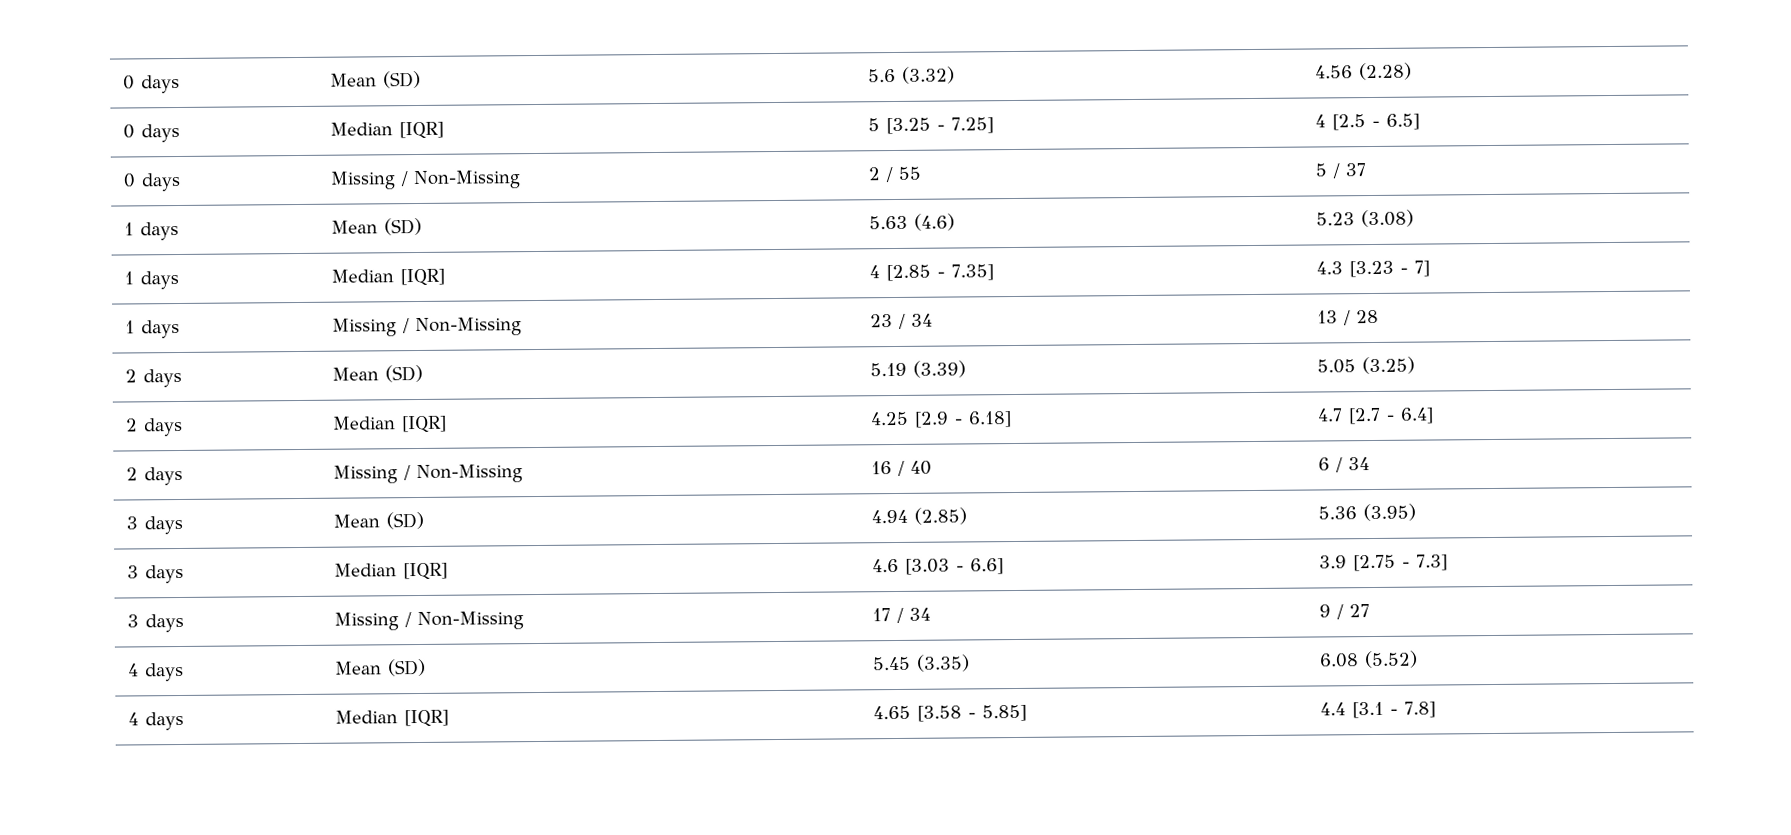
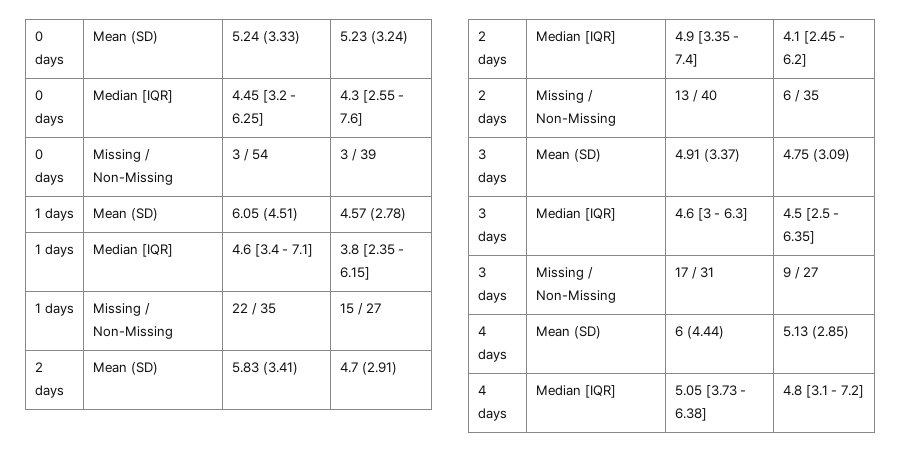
[868,66,956,84] [1315,62,1413,81] 5.6 (3.32) | 4.56 (2.28) -> [232,31,300,44] [340,31,408,44] 5.24 (3.33) | 5.23 (3.24)
[868,117,995,135] [1315,113,1421,131] 5 [3.25 - 7.25] | 4 [2.5 - 6.5] -> [232,90,297,103] [232,113,265,126] [340,90,405,103] [340,113,364,126] 4.45 [3.2 - 6.25] | 4.3 [2.55 - 7.6]
[868,166,923,183] [1315,163,1367,179] 2 / 55 | 5 / 37 -> [232,149,269,161] [340,149,377,161] 3 / 54 | 3 / 39
[869,213,956,231] [1316,209,1415,228] 5.63 (4.6) | 5.23 (3.08) -> [232,208,298,221] [340,208,406,221] 6.05 (4.51) | 4.57 (2.78)
[869,264,995,282] [1316,260,1431,278] 4 [2.85 - 7.35] | 4.3 [3.23 - 7] -> [232,244,314,257] [340,244,405,257] [340,267,371,280] 4.6 [3.4 - 7.1] | 3.8 [2.35 - 6.15]
[870,313,934,329] [1317,309,1380,326] 23 / 34 | 13 / 28 -> [232,303,277,315] [340,303,382,315] 22 / 35 | 15 / 27
[870,360,967,378] [1317,356,1416,375] 5.19 (3.39) | 5.05 (3.25) -> [232,362,298,375] [340,362,397,375] 5.83 (3.41) | 4.7 (2.91)
[870,411,1013,428] [1317,407,1435,425] 4.25 [2.9 - 6.18] | 4.7 [2.7 - 6.4] -> [675,31,740,44] [675,54,699,67] [783,31,846,44] [783,54,808,67] 4.9 [3.35 - 7.4] | 4.1 [2.45 - 6.2]
[871,461,893,475] 16 -> [675,90,690,101] 13
[1348,457,1371,471] 34 -> [803,90,820,101] 35
[871,507,968,525] [1318,503,1417,522] 4.94 (2.85) | 5.36 (3.95) -> [675,149,740,162] [783,149,850,162] 4.91 (3.37) | 4.75 (3.09)
[905,558,1005,575] [1319,554,1449,572] [3.03 - 6.6] | 3.9 [2.75 - 7.3] -> [697,208,749,221] [783,208,840,221] [783,231,816,244] [3 - 6.3] | 4.5 [2.5 - 6.35]
[909,607,932,621] 34 -> [700,267,715,278] 31
[873,654,971,672] [1319,650,1419,669] 5.45 (3.35) | 6.08 (5.52) -> [675,326,724,339] [783,326,849,339] 6 (4.44) | 5.13 (2.85)
[873,704,1028,722] [1320,702,1347,716] 4.65 [3.58 - 5.85] | 4.4 -> [675,385,747,398] [675,408,708,421] [783,385,803,396] 5.05 [3.73 - 6.38] | 4.8
[1404,701,1437,718] 7.8] -> [841,385,865,398] 7.2]

